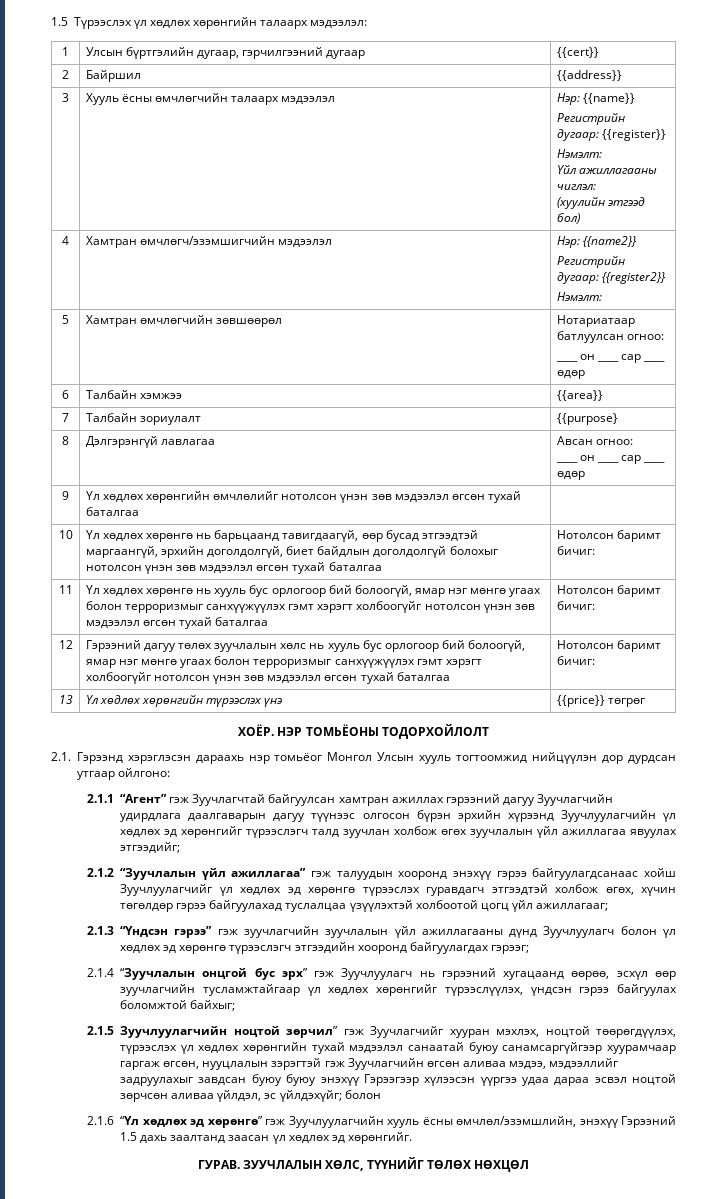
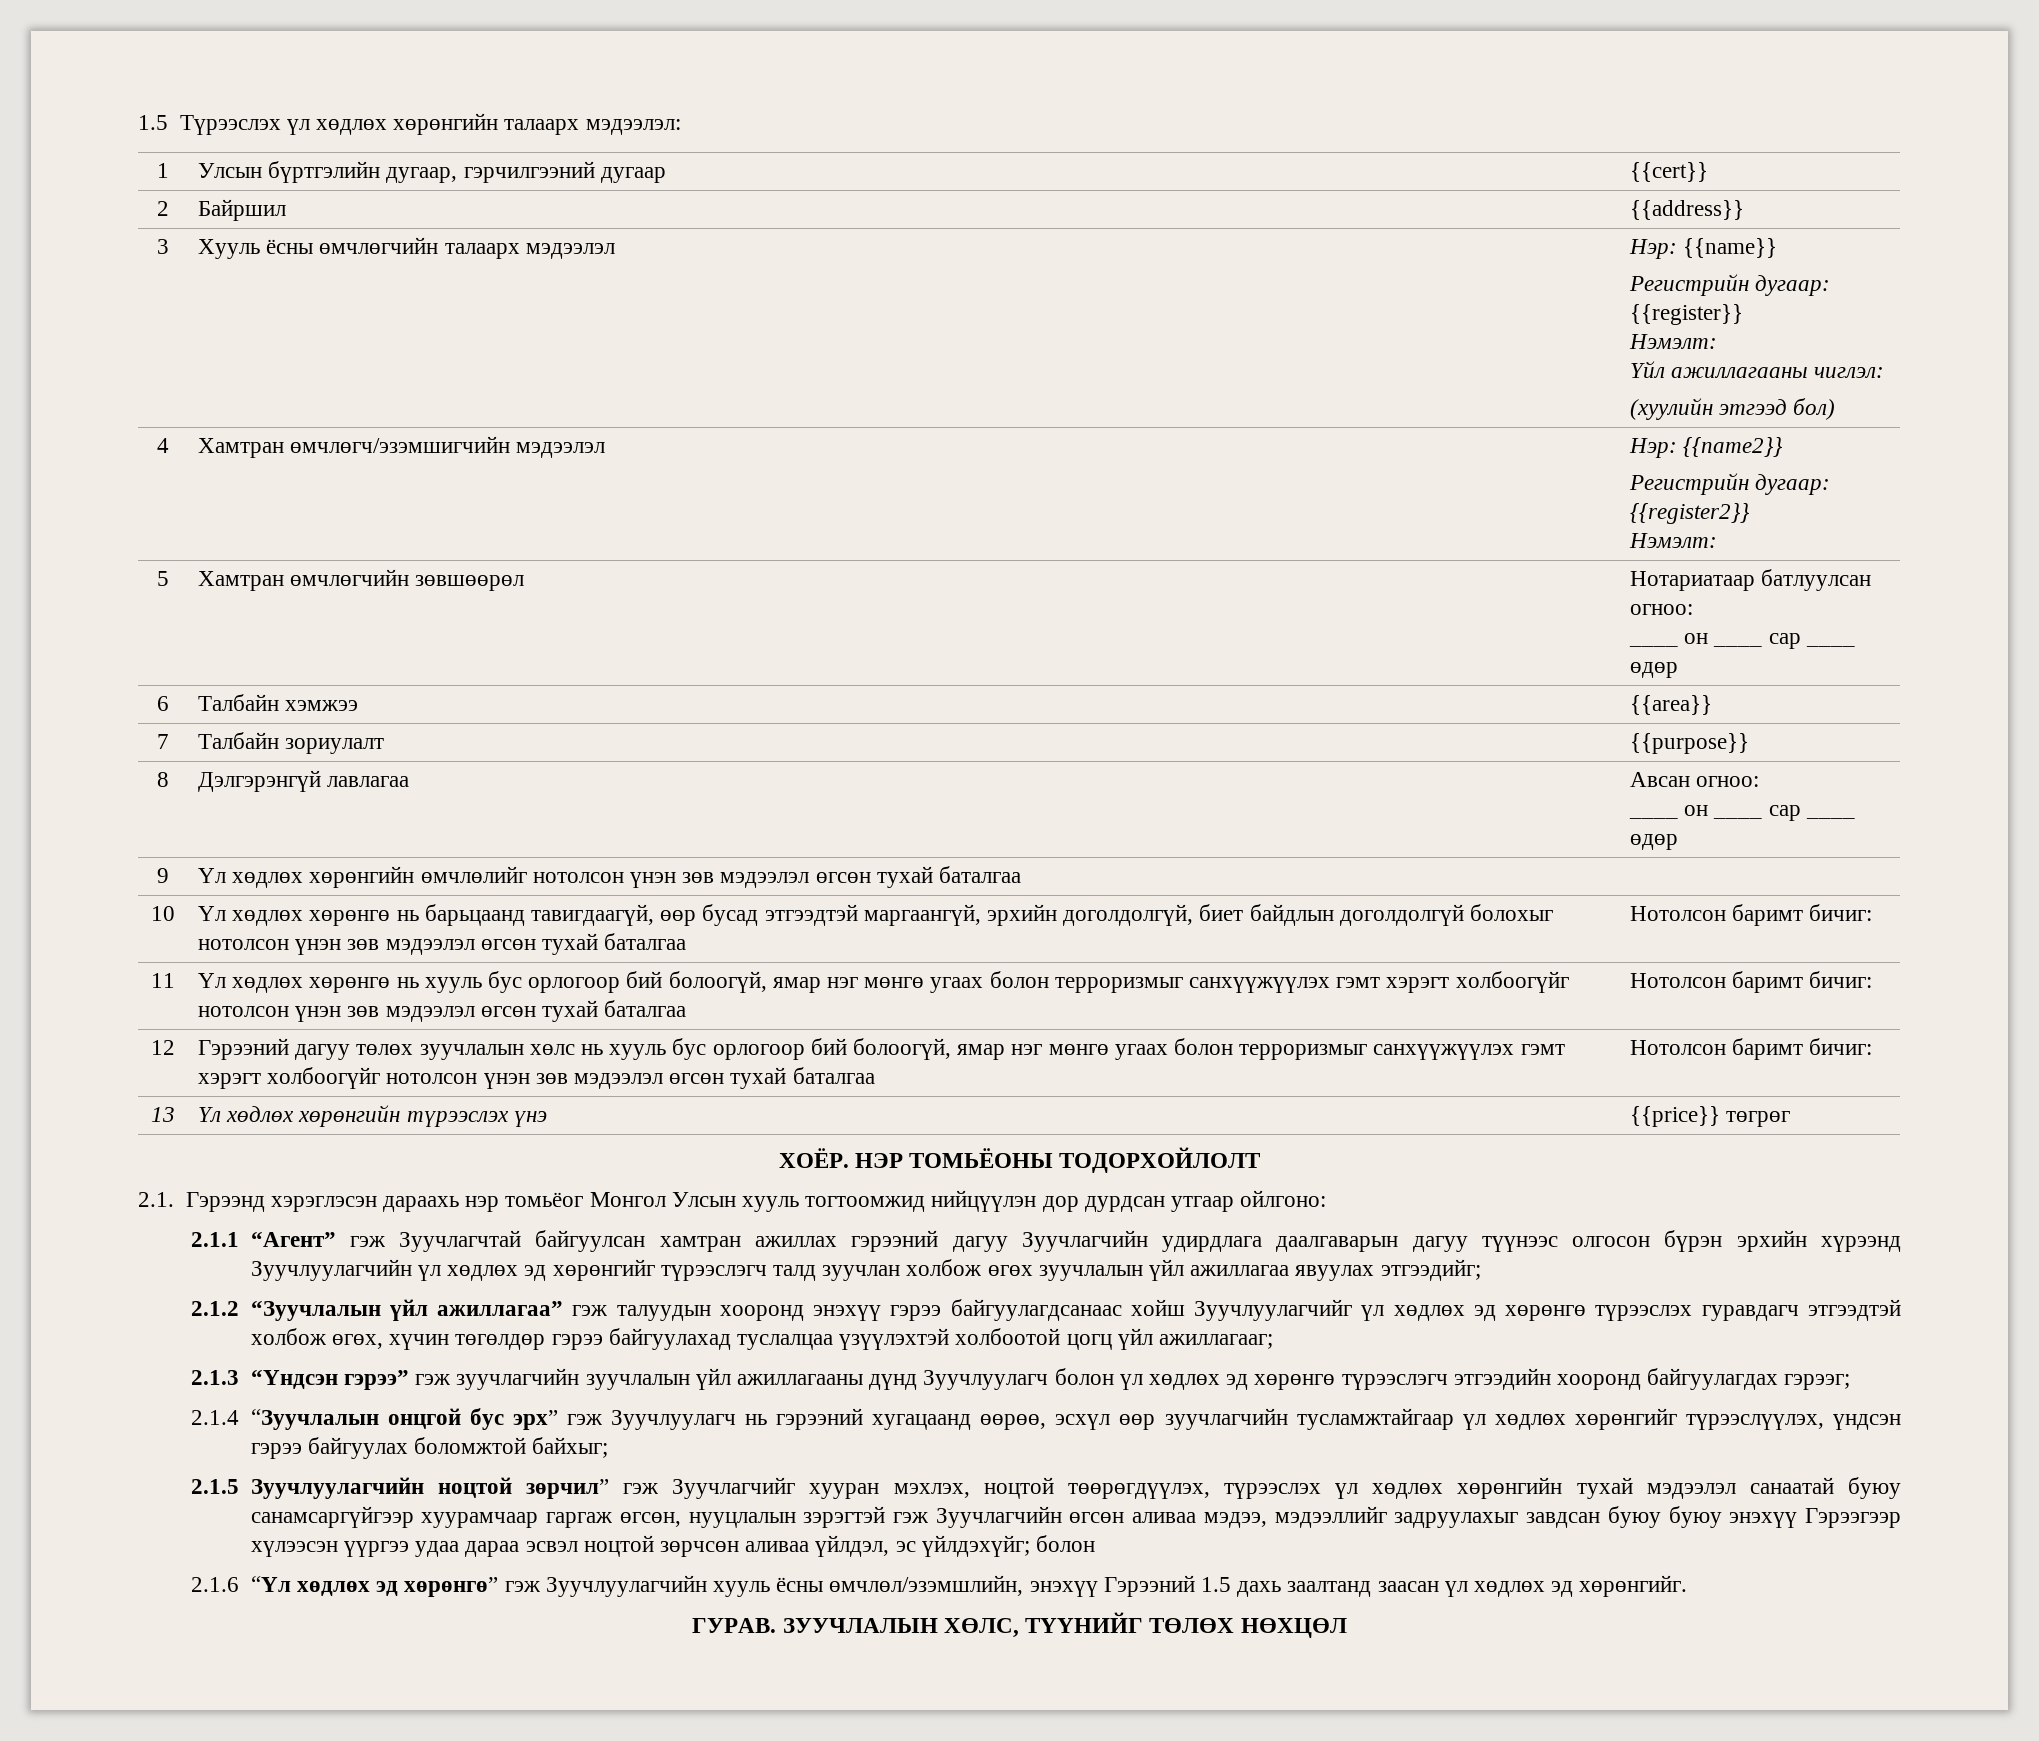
[556,413,618,425] {{purpose} -> [1629,733,1749,754] {{purpose}}

